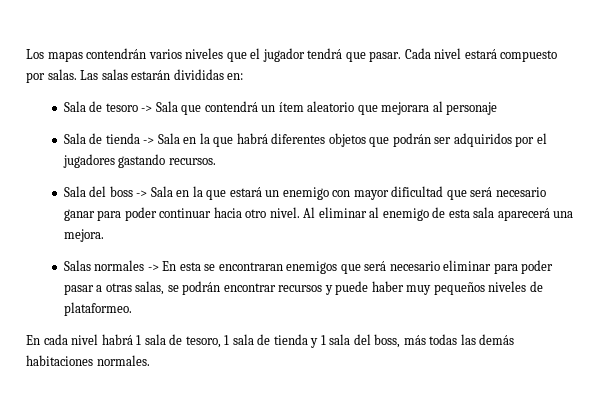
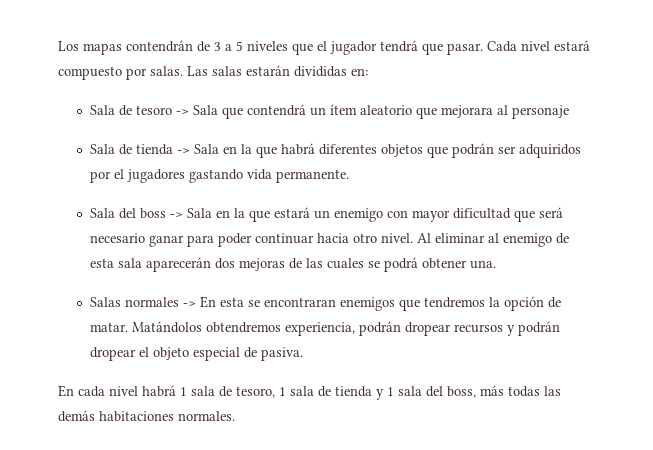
[148,49,182,59] varios -> [197,41,243,52] de 3 a 5
[168,158,216,165] recursos. -> [247,169,350,183] vida permanente.
[497,208,574,221] [63,229,104,242] aparecerá una mejora. -> [146,257,497,272] aparecerán dos mejoras de las cuales se podrá obtener una.
[364,260,554,274] [63,281,543,295] [63,302,132,316] será necesario eliminar para poder pasar a otras salas, se podrán encontrar recursos y puede haber muy pequeños niveles de plataformeo. -> [424,296,562,311] [90,321,561,336] [90,347,304,361] tendremos la opción de matar. Matándolos obtendremos experiencia, podrán dropear recursos y podrán dropear el objeto especial de pasiva.

